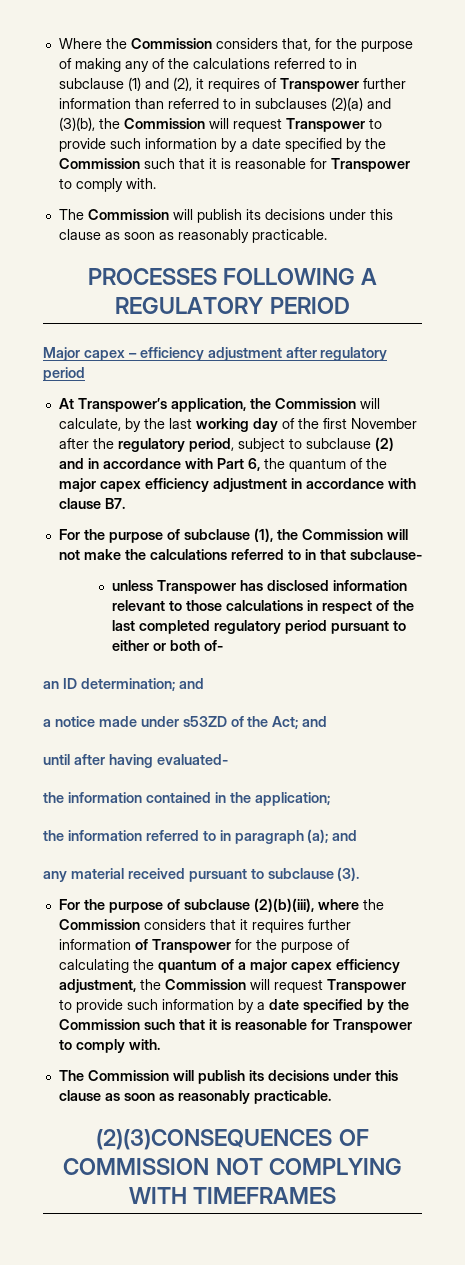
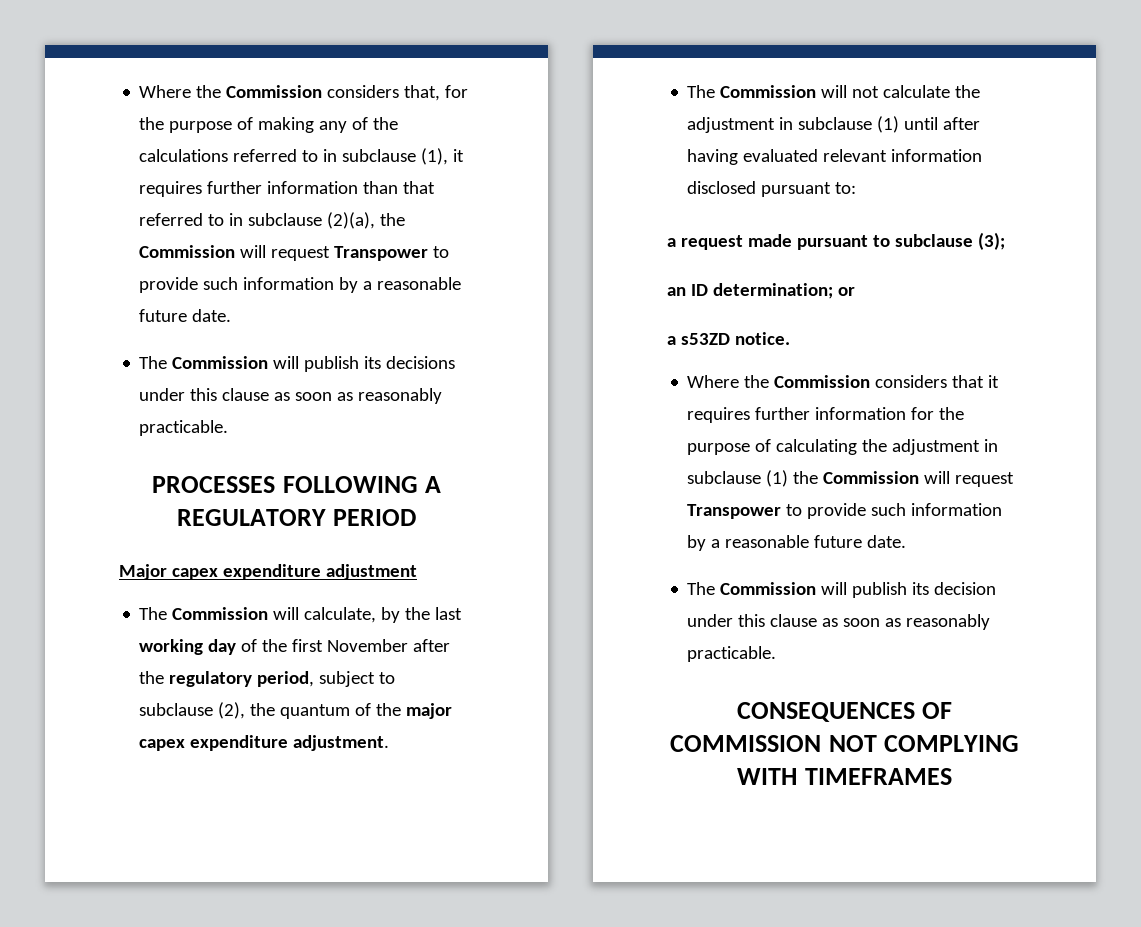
[127,77,359,92] (1) and (2), it requires of Transpower -> [421,148,465,165] [139,181,203,197] (1), it requires
[167,97,391,111] [58,117,95,131] referred to in subclauses (2)(a) and (3)(b), -> [403,181,436,194] [139,212,376,229] that referred to in subclause (2)(a),
[251,138,386,152] [58,158,410,172] [58,178,156,192] date specified by the Commission such that it is reasonable for Transpower to comply with. -> [377,277,462,290] [139,309,232,322] reasonable future date.
[128,347,388,361] [43,367,85,381] [58,398,271,412] – efficiency adjustment after regulatory period // At Transpower’s application, the -> [222,564,417,580] [139,607,168,620] expenditure adjustment // The
[374,437,394,451] [58,458,260,471] (2) and in accordance with Part 6, -> [218,702,246,719] (2),
[144,478,416,492] [58,498,125,509] [58,528,408,543] [58,549,422,560] [112,580,408,594] [112,600,415,614] [112,620,407,634] [112,640,224,651] efficiency adjustment in accordance with clause B7. // For the purpose of subclause (1), the Commission will not make the calculations referred to in that subclause- // unless Transpower has disclosed information relevant to those calculations in respect of the last completed regulatory period pursuant to either or both of- -> [190,735,390,751] [687,85,981,98] [687,116,981,133] [687,149,983,165] [687,181,857,197] [667,232,1005,250] expenditure adjustment. // The Commission will not calculate the adjustment in subclause (1) until after having evaluated relevant information disclosed pursuant to: // a request made pursuant to subclause (3);
[178,678,204,689] [43,716,328,729] [43,754,228,768] [43,792,330,806] [43,829,358,844] [43,867,360,882] [58,898,359,913] and // a notice made under s53ZD of the Act; and // until after having evaluated- // the information contained in the application; // the information referred to in paragraph (a); and // any material received pursuant to subclause (3). // For the purpose of subclause (2)(b)(iii), where -> [837,287,855,296] [667,332,790,345] [687,375,740,388] or // a s53ZD notice. // Where
[134,939,231,953] of Transpower -> (907, 413) none
[157,959,400,973] [58,979,136,993] quantum of a major capex efficiency adjustment, -> [892,439,999,455] [687,470,789,487] adjustment in subclause (1)
[268,999,409,1013] [58,1019,412,1033] [58,1039,160,1053] [58,1070,398,1084] [58,1090,331,1104] [96,1129,333,1150] date specified by the Commission such that it is reasonable for Transpower to comply with. // The Commission will publish its decisions under this clause as soon as reasonably practicable. // (2)(3)CONSEQUENCES -> [725,535,907,548] [687,582,997,598] [687,614,991,630] [687,646,777,662] [736,702,915,722] reasonable future date. // The Commission will publish its decision under this clause as soon as reasonably practicable. // CONSEQUENCES

